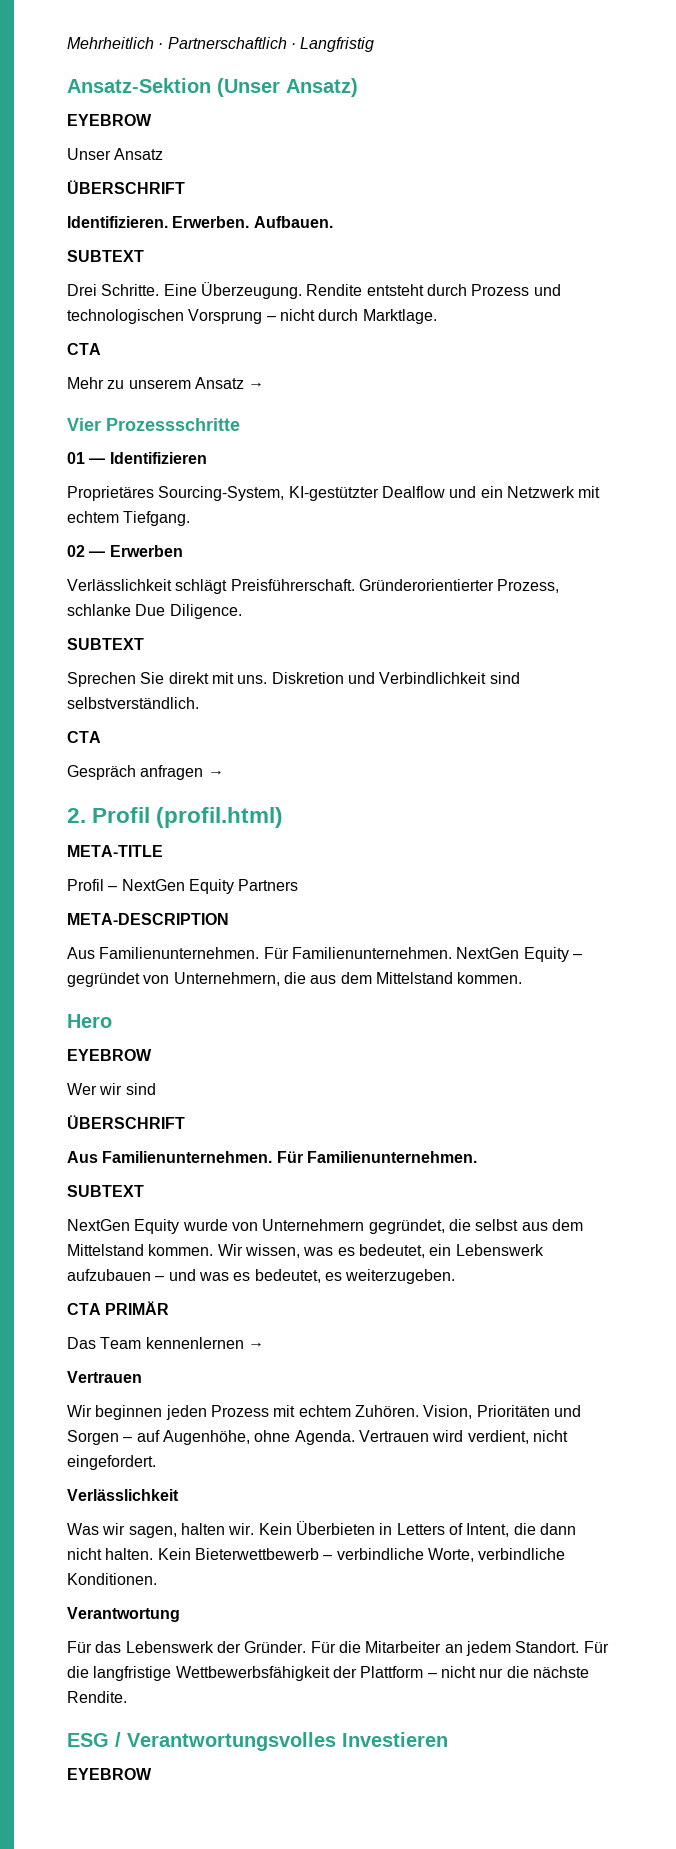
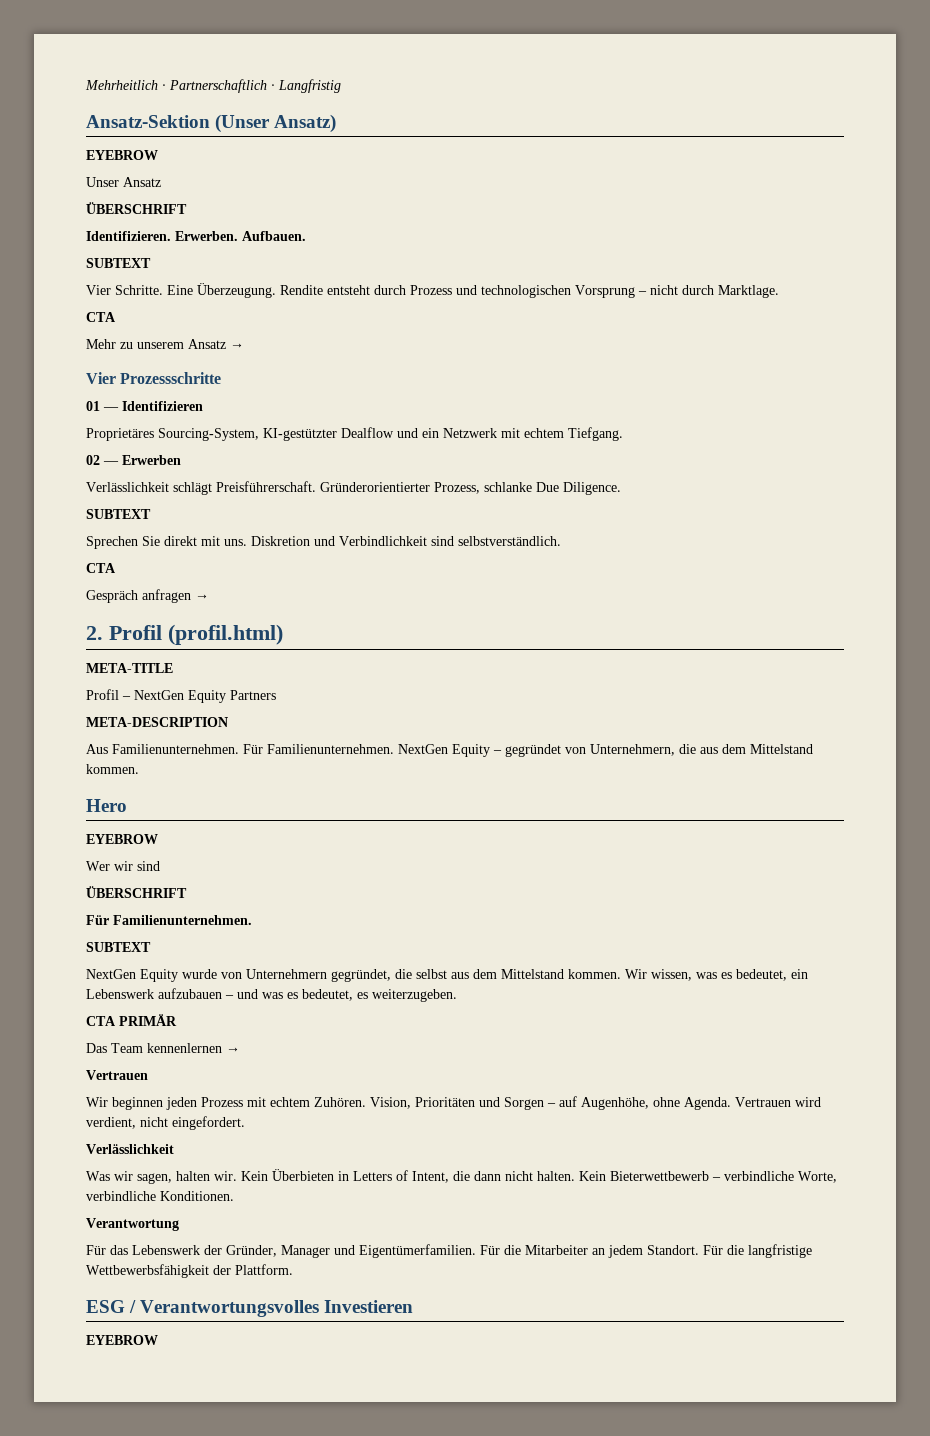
[67,284,97,296] Drei -> [86,285,111,295] Vier
[67,1151,273,1163] Aus Familienunternehmen. -> (187, 892) none
[244,1641,307,1653] Gründer. -> [226,1244,476,1258] Gründer, Manager und Eigentümerfamilien.
[360,1666,589,1678] [67,1691,127,1703] Plattform – nicht nur die nächste Rendite. -> [235,1264,293,1275] Plattform.

